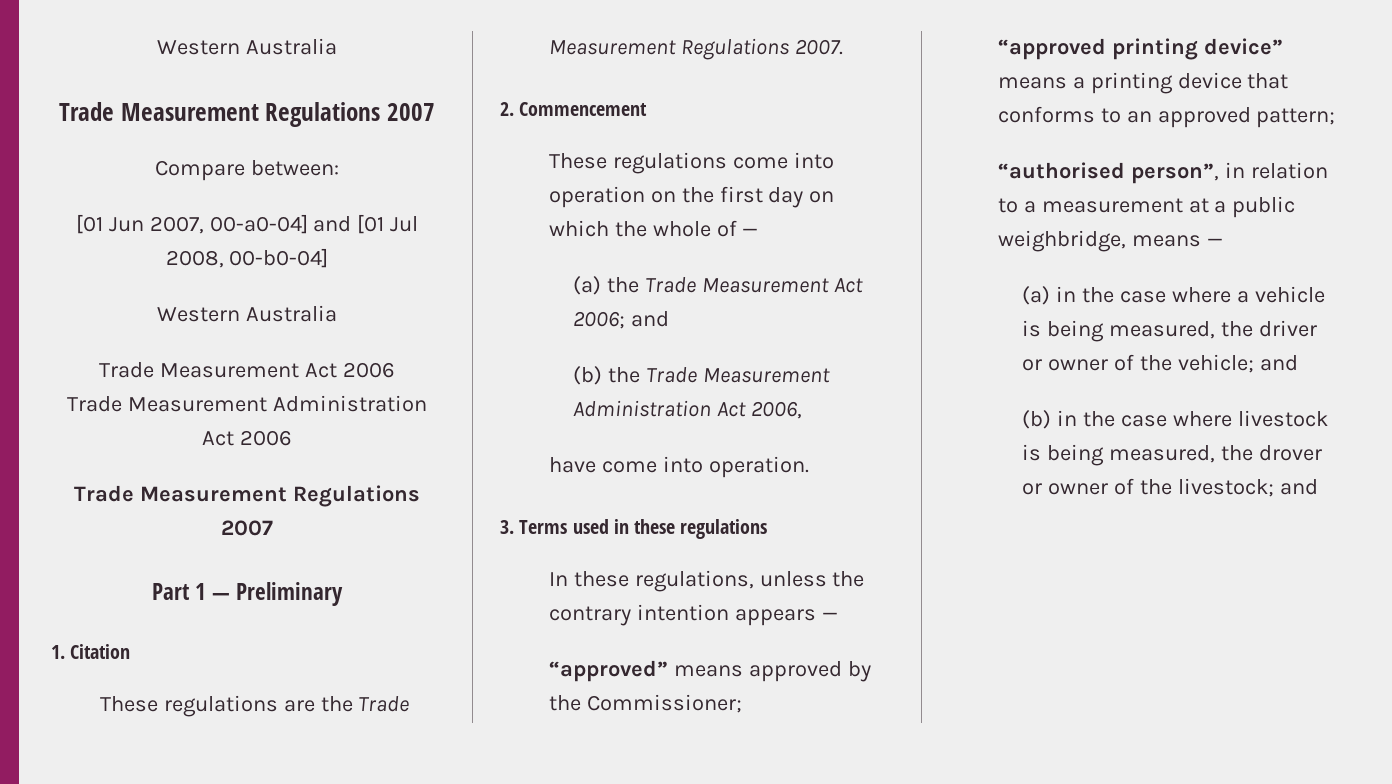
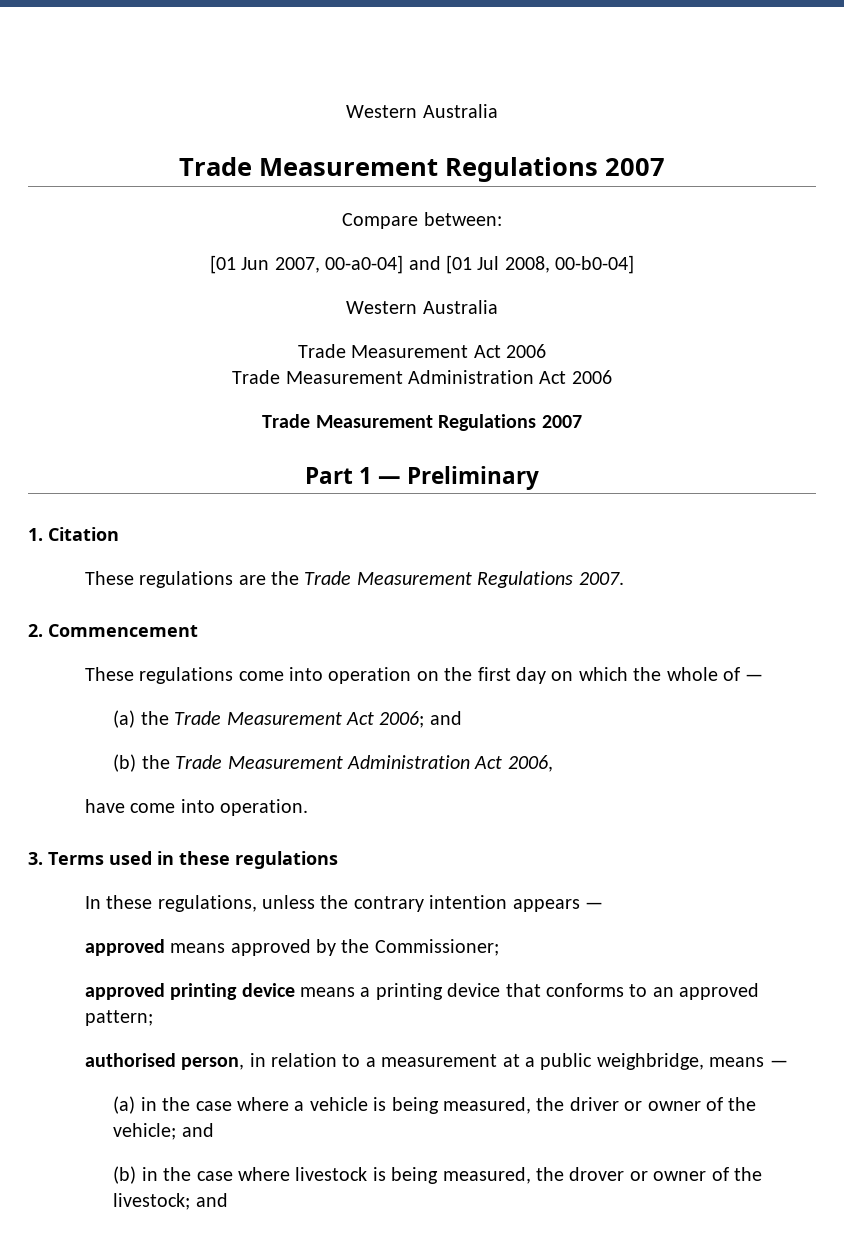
[548,660,668,682] “approved” -> [84,939,165,956] approved
[997,38,1283,60] “approved printing device” -> [84,983,295,1000] approved printing device
[997,162,1219,184] “authorised person”, -> [84,1053,245,1070] authorised person,

